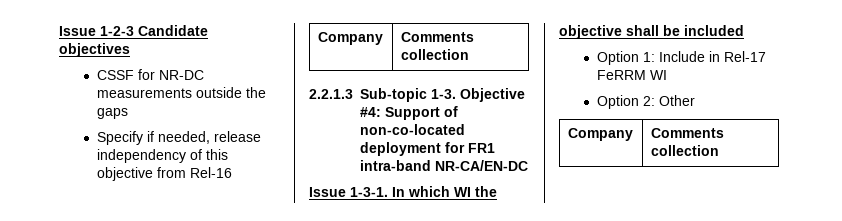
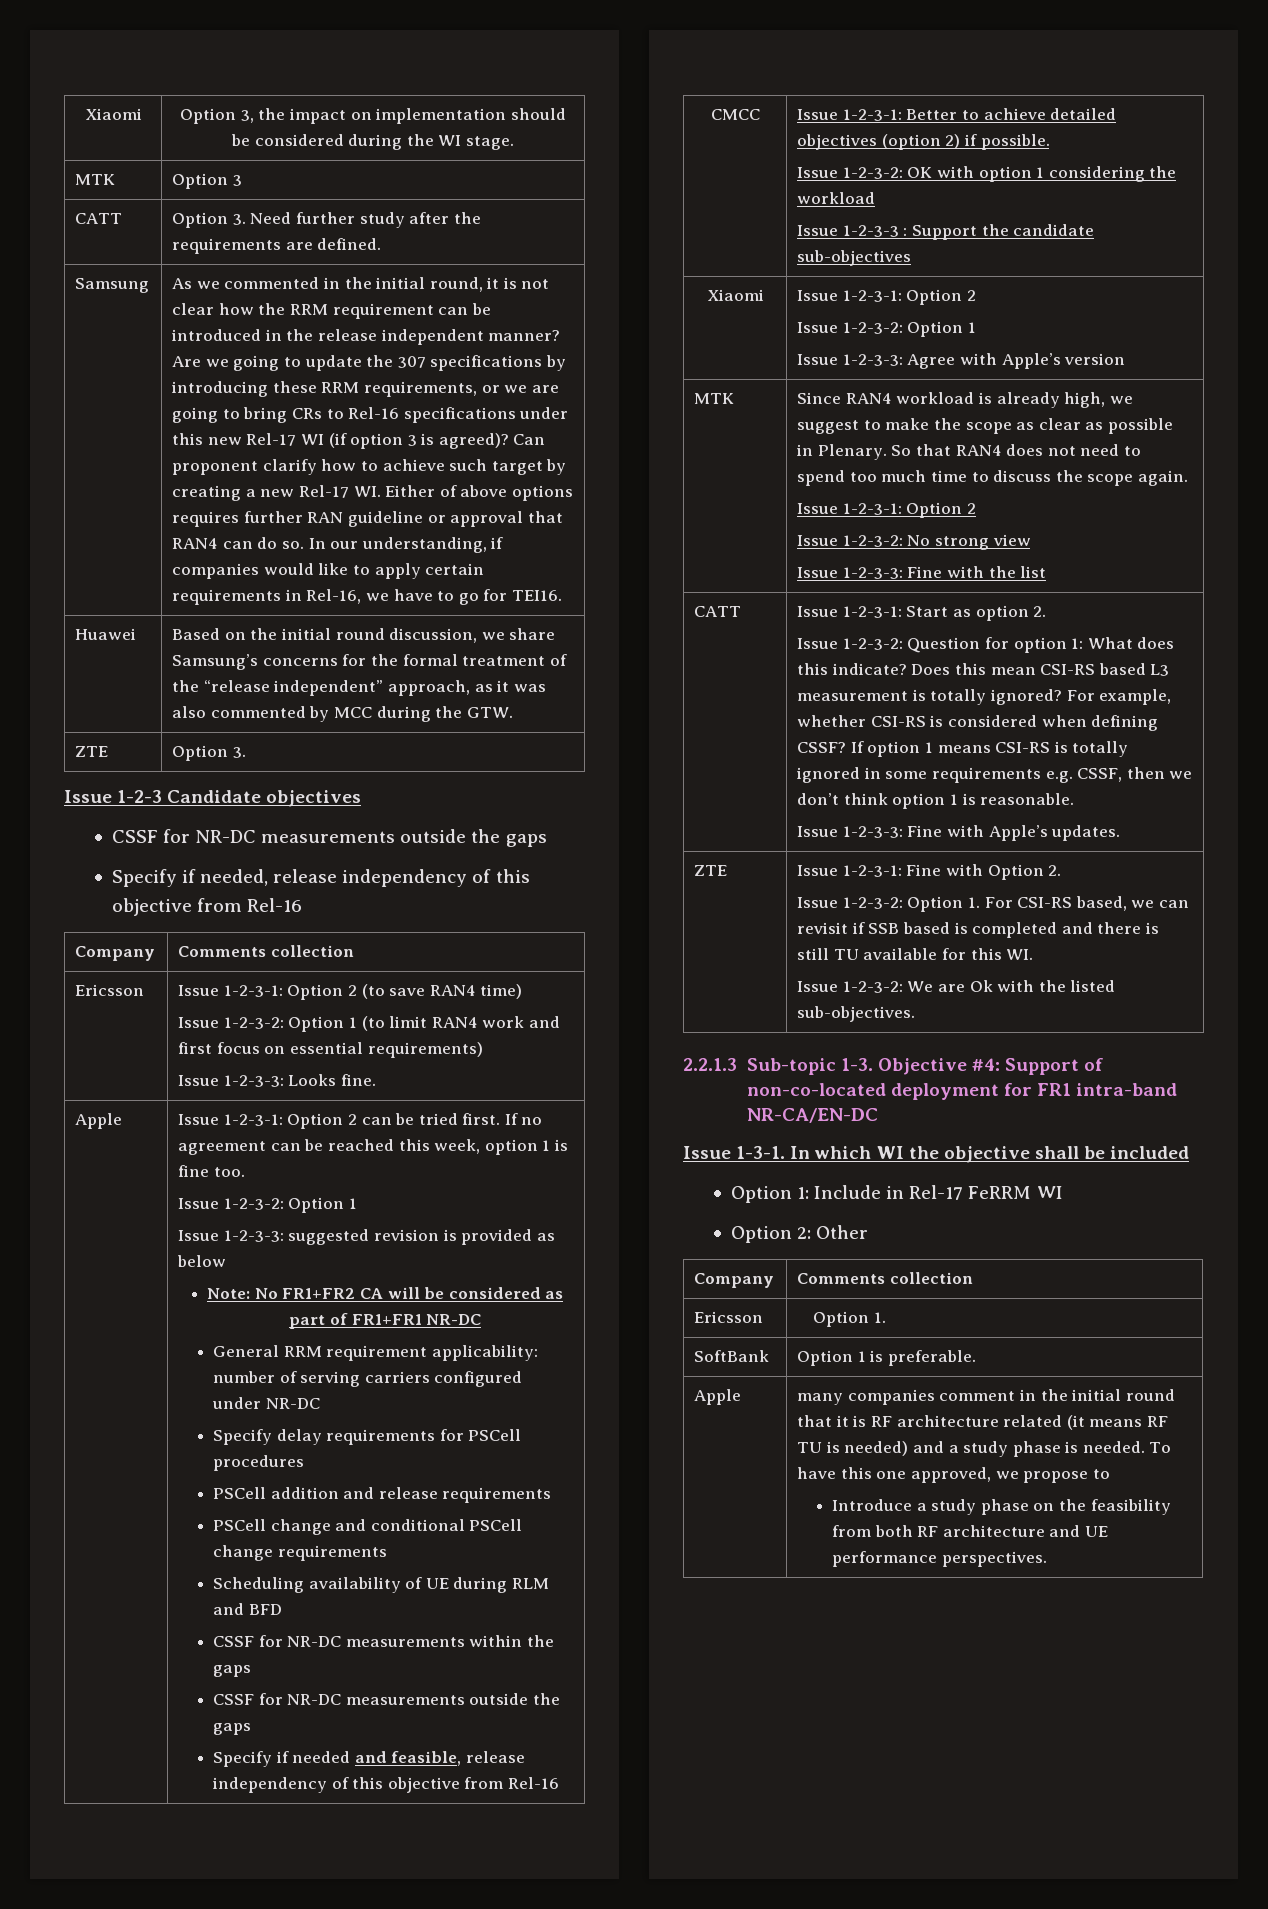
(59, 31) none -> [84,108,142,120] [180,108,566,124] [231,134,514,150] [75,174,116,185] [172,173,242,189] [75,213,123,224] [172,212,481,228] [172,238,382,254] [75,278,150,293] [172,277,550,292] [172,303,491,319] [171,329,561,345] [172,355,566,371] [171,381,559,397] [172,407,569,423] [172,433,546,449] [172,459,567,475] [172,485,573,501] [172,511,563,527] [172,537,504,553] [172,563,485,579] [172,589,562,605] [75,628,137,640] [172,628,556,643] [172,654,567,670] [172,680,546,696] [172,706,513,722] [75,746,109,757] [172,745,246,761] Xiaomi | Option 3, the impact on implementation should be considered during the WI stage. // MTK | Option 3 // CATT | Option 3. Need further study after the requirements are defined. // Samsung | As we commented in the initial round, it is not clear how the RRM requirement can be introduced in the release independent manner? Are we going to update the 307 specifications by introducing these RRM requirements, or we are going to bring CRs to Rel-16 specifications under this new Rel-17 WI (if option 3 is agreed)? Can proponent clarify how to achieve such target by creating a new Rel-17 WI. Either of above options requires further RAN guideline or approval that RAN4 can do so. In our understanding, if companies would like to apply certain requirements in Rel-16, we have to go for TEI16. // Huawei | Based on the initial round discussion, we share Samsung’s concerns for the formal treatment of the “release independent” approach, as it was also commented by MCC during the GTW. // ZTE | Option 3. //
(469, 54) none -> [75,984,145,996] [178,984,523,1000] [178,1016,560,1032] [178,1042,483,1058] [178,1074,376,1087] [75,1113,123,1129] [178,1113,543,1129] [178,1139,568,1155] [178,1165,245,1177] [178,1197,357,1213] [178,1229,555,1245] [177,1255,227,1267] [207,1287,564,1299] [289,1313,482,1329] [212,1345,538,1361] [212,1371,523,1387] [211,1397,320,1409] [212,1429,522,1445] [212,1455,304,1471] [212,1487,552,1503] [212,1519,523,1535] [212,1545,387,1561] [212,1577,549,1593] [212,1603,282,1615] [212,1635,554,1647] [212,1665,251,1677] [212,1693,560,1705] [212,1723,251,1735] [212,1751,525,1767] [211,1777,559,1793] [710,109,760,120] [797,108,1117,121] [797,134,1050,150] [797,166,1177,182] [797,192,876,204] [797,224,1095,240] [797,250,912,266] [706,289,764,301] [797,289,976,305] [797,321,976,337] [797,353,1126,369] [694,393,735,404] [797,392,1133,408] [797,418,1173,434] [796,444,1141,460] [797,470,1188,486] [797,502,976,518] [797,534,1031,550] [797,566,1047,579] [694,606,742,617] [797,605,1047,621] [797,637,1175,653] [797,663,1170,676] [797,689,1172,705] [797,715,1159,731] [797,741,1129,757] [796,767,1193,783] [797,793,1075,809] [797,825,1121,841] [694,865,728,876] [797,864,1062,880] [797,896,1189,912] [797,922,1159,938] [797,948,1034,960] [797,980,1116,993] [797,1006,916,1022] // Ericsson | Issue 1-2-3-1: Option 2 (to save RAN4 time) // Issue 1-2-3-2: Option 1 (to limit RAN4 work and first focus on essential requirements) // Issue 1-2-3-3: Looks fine. // Apple | Issue 1-2-3-1: Option 2 can be tried first. If no agreement can be reached this week, option 1 is fine too. // Issue 1-2-3-2: Option 1 // Issue 1-2-3-3: suggested revision is provided as below // Note: No FR1+FR2 CA will be considered as part of FR1+FR1 NR-DC // General RRM requirement applicability: number of serving carriers configured under NR-DC // Specify delay requirements for PSCell procedures // PSCell addition and release requirements // PSCell change and conditional PSCell change requirements // Scheduling availability of UE during RLM and BFD // CSSF for NR-DC measurements within the gaps // CSSF for NR-DC measurements outside the gaps // Specify if needed and feasible, release independency of this objective from Rel-16 // CMCC | Issue 1-2-3-1: Better to achieve detailed objectives (option 2) if possible. // Issue 1-2-3-2: OK with option 1 considering the workload // Issue 1-2-3-3 : Support the candidate sub-objectives // Xiaomi | Issue 1-2-3-1: Option 2 // Issue 1-2-3-2: Option 1 // Issue 1-2-3-3: Agree with Apple’s version // MTK | Since RAN4 workload is already high, we suggest to make the scope as clear as possible in Plenary. So that RAN4 does not need to spend too much time to discuss the scope again. // Issue 1-2-3-1: Option 2 // Issue 1-2-3-2: No strong view // Issue 1-2-3-3: Fine with the list // CATT | Issue 1-2-3-1: Start as option 2. // Issue 1-2-3-2: Question for option 1: What does this indicate? Does this mean CSI-RS based L3 measurement is totally ignored? For example, whether CSI-RS is considered when defining CSSF? If option 1 means CSI-RS is totally ignored in some requirements e.g. CSSF, then we don’t think option 1 is reasonable. // Issue 1-2-3-3: Fine with Apple’s updates. // ZTE | Issue 1-2-3-1: Fine with Option 2. // Issue 1-2-3-2: Option 1. For CSI-RS based, we can revisit if SSB based is completed and there is still TU available for this WI. // Issue 1-2-3-2: We are Ok with the listed sub-objectives.
(719, 150) none -> [694,1311,764,1323] [813,1311,886,1327] [694,1350,770,1362] [797,1350,976,1366] [694,1389,742,1405] [797,1389,1175,1405] [797,1415,1168,1430] [797,1441,1172,1457] [797,1467,1110,1483] [831,1499,1171,1515] [831,1525,1108,1537] [831,1551,1047,1567] // Ericsson | Option 1. // SoftBank | Option 1 is preferable. // Apple | many companies comment in the initial round that it is RF architecture related (it means RF TU is needed) and a study phase is needed. To have this one approved, we propose to // Introduce a study phase on the feasibility from both RF architecture and UE performance perspectives.

